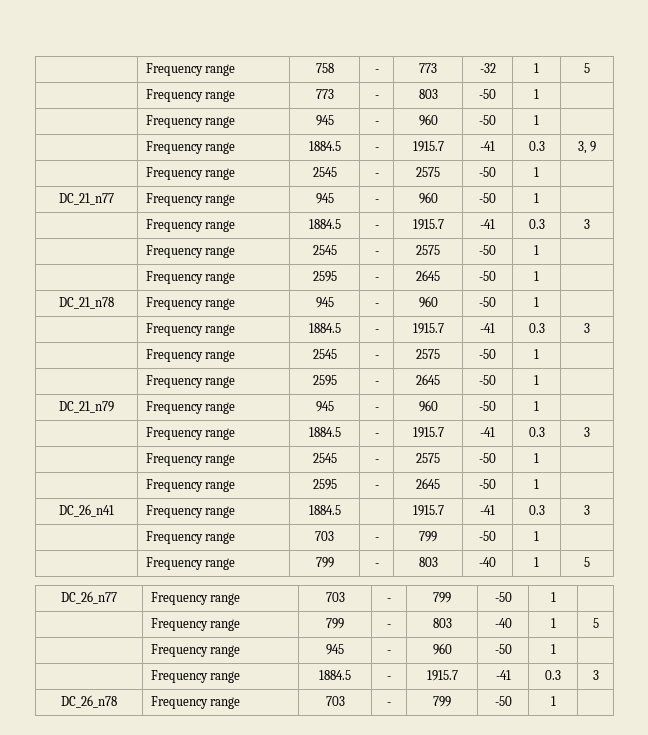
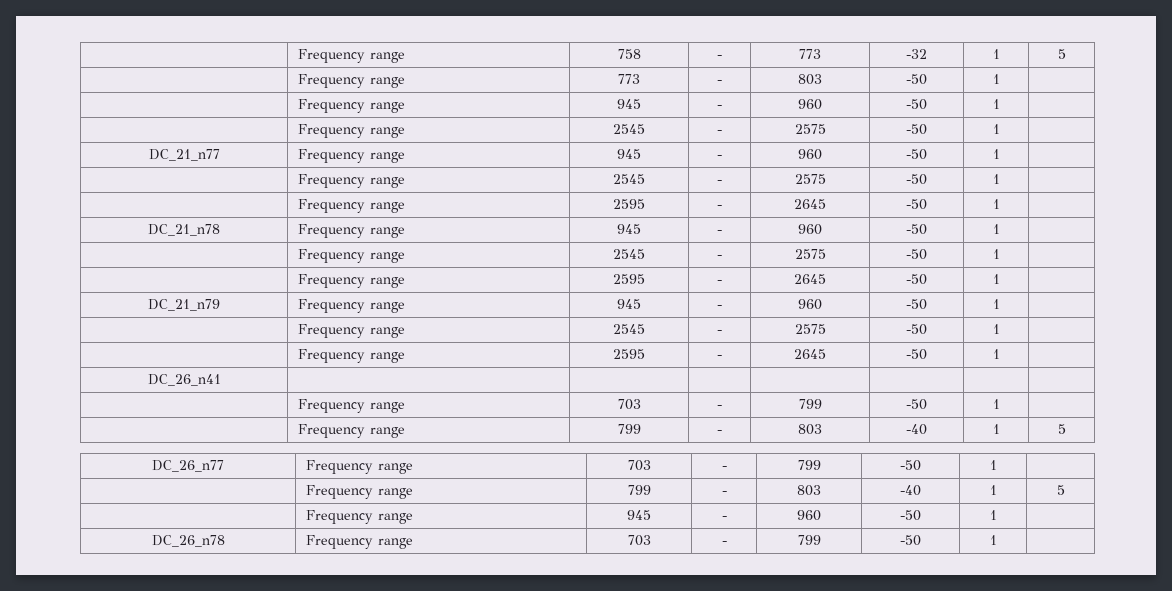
[145,141,236,154] [308,141,341,151] [374,147,379,151] [412,141,444,152] [480,141,495,151] [528,141,545,151] [577,141,597,154] // | Frequency range | 1884.5 | - | 1915.7 | -41 | 0.3 | 3, 9 -> (1000, 104) none
[145,219,236,232] [308,219,341,229] [374,225,379,229] [412,219,444,230] [480,219,495,229] [528,219,545,229] [584,219,590,229] // | Frequency range | 1884.5 | - | 1915.7 | -41 | 0.3 | 3 -> (1000, 154) none
[145,323,236,336] [308,323,341,333] [374,329,379,333] [412,323,444,334] [480,323,495,333] [528,323,545,333] [584,323,590,333] // | Frequency range | 1884.5 | - | 1915.7 | -41 | 0.3 | 3 -> (1000, 229) none
[145,427,236,440] [308,427,341,437] [374,433,379,437] [412,427,444,438] [480,427,495,437] [528,427,545,437] [584,427,590,437] // | Frequency range | 1884.5 | - | 1915.7 | -41 | 0.3 | 3 -> (1000, 304) none
[145,505,236,518] [308,505,341,515] [412,505,444,516] [480,505,495,515] [528,505,545,515] [584,505,590,515] Frequency range | 1884.5 | | 1915.7 | -41 | 0.3 | 3 -> (221, 380) | | | | | |
[150,670,241,683] [319,670,351,680] [387,676,391,680] [426,670,458,681] [495,670,511,680] [545,670,561,680] [592,670,599,680] // | Frequency range | 1884.5 | - | 1915.7 | -41 | 0.3 | 3 -> (997, 515) none

